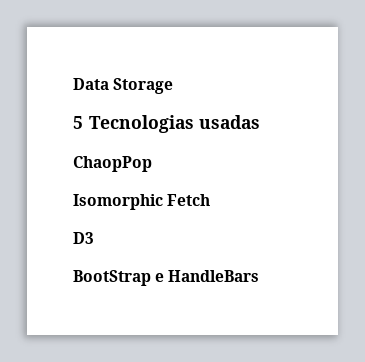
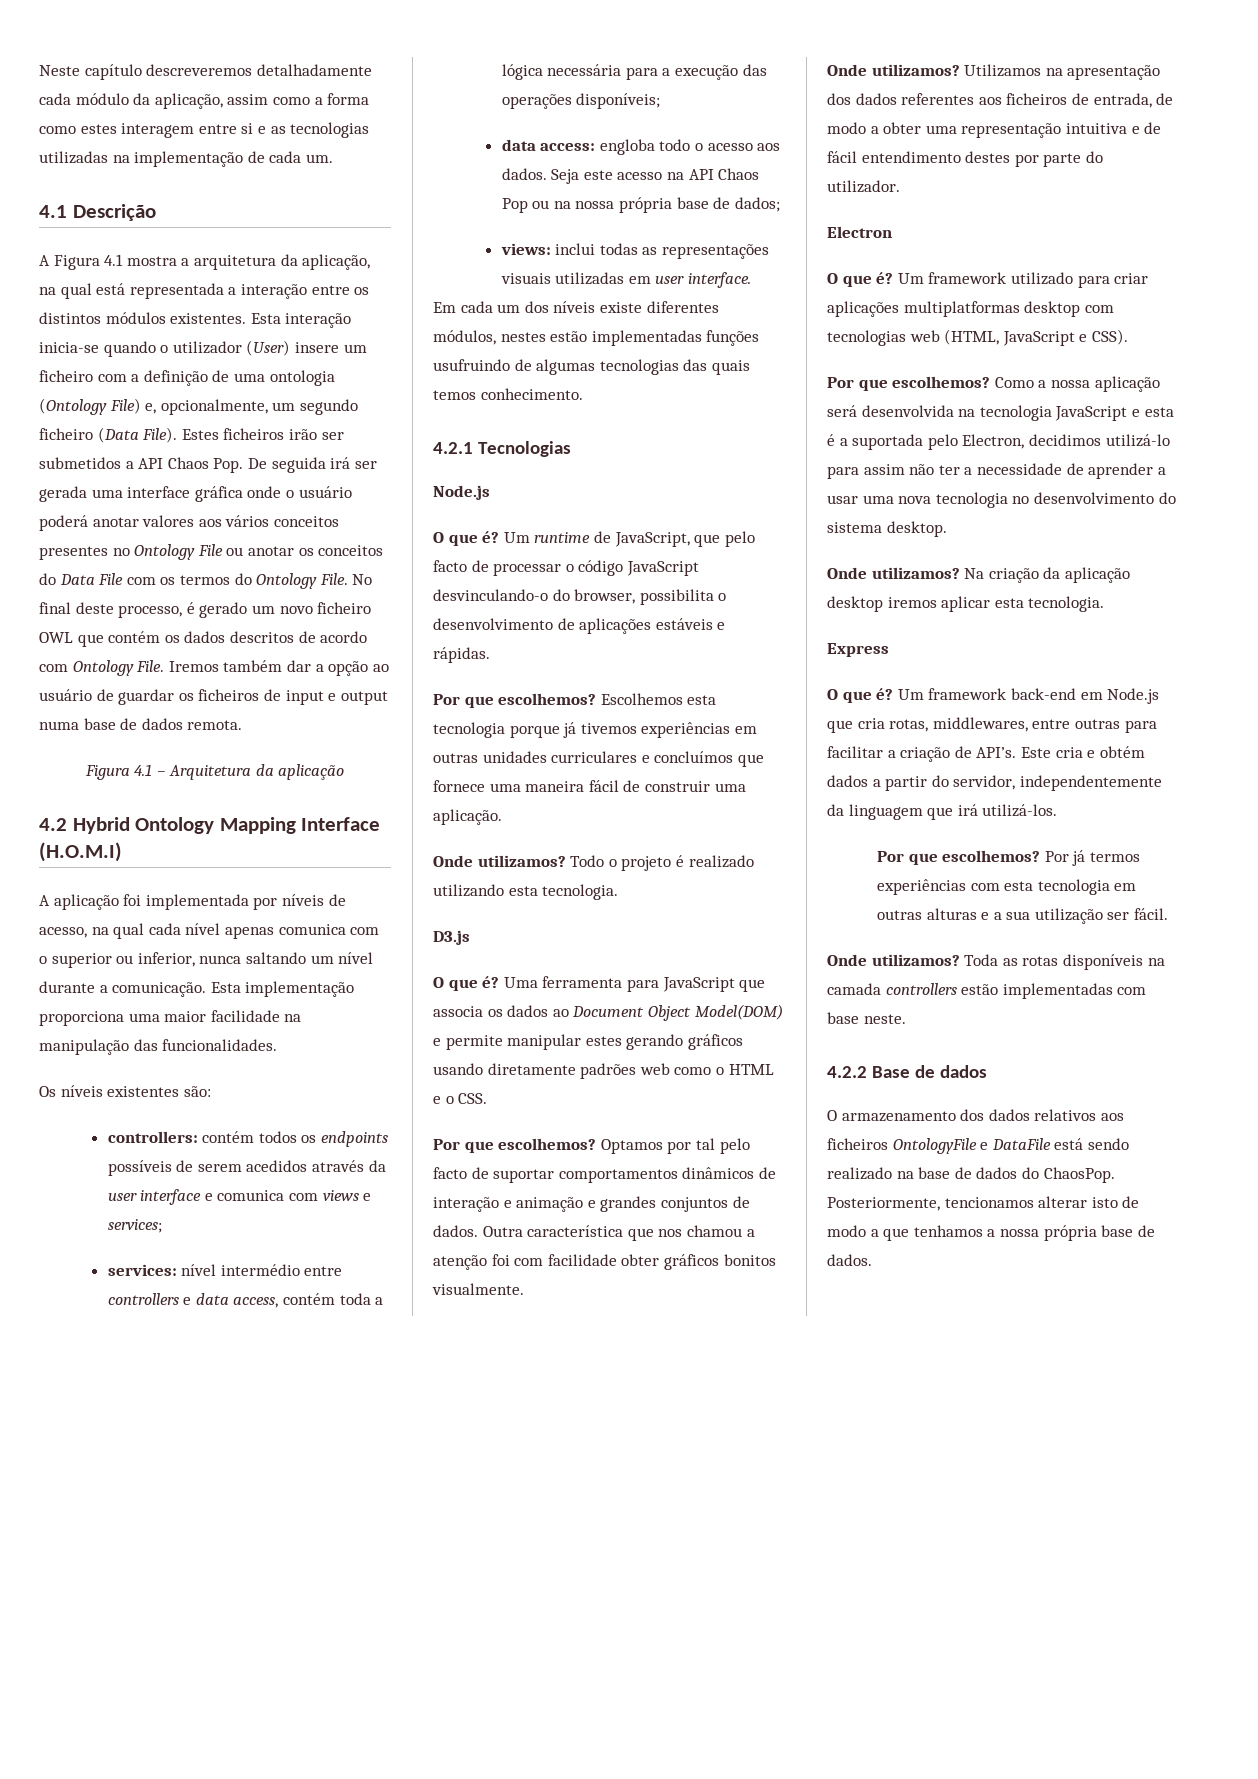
[73,78,174,94] [73,115,261,133] [73,156,152,172] [73,194,211,210] [73,232,94,244] [73,270,260,286] Data Storage // 5 Tecnologias usadas // ChaopPop // Isomorphic Fetch // D3 // BootStrap e HandleBars -> [39,64,372,80] [39,93,370,109] [39,122,370,138] [39,151,333,167] [39,204,156,221] [39,254,371,270] [39,283,370,299] [39,312,352,328] [39,340,367,357] [39,370,335,386] [39,398,358,415] [39,427,344,443] [39,457,377,473] [39,486,352,502] [39,515,339,531] [39,544,384,560] [39,573,373,589] [39,602,372,618] [39,631,368,647] [39,660,389,676] [39,689,388,705] [39,718,243,730] [84,764,345,780] [39,817,381,834] [39,842,122,862] [39,894,346,910] [39,923,380,939] [39,952,374,968] [39,981,355,997] [39,1010,302,1026] [39,1039,278,1055] [39,1085,211,1097] [107,1131,388,1147] [107,1160,386,1176] [107,1189,372,1205] [107,1219,162,1233] [107,1264,343,1276] [107,1293,384,1308] [501,64,767,80] [501,93,661,109] [501,139,781,155] [501,168,760,184] [501,197,780,213] [500,243,769,259] [500,272,751,288] [433,301,719,313] [433,330,760,346] [433,359,750,375] [433,388,583,400] [433,441,572,457] [433,485,490,500] [433,531,755,547] [433,560,699,576] [433,589,727,605] [433,618,726,634] [433,647,490,663] [433,693,717,708] [433,722,757,738] [433,751,764,767] [433,780,746,792] [433,809,502,825] [433,855,754,871] [433,884,619,900] [433,930,470,945] [433,976,766,992] [433,1004,783,1021] [433,1034,743,1050] [433,1063,774,1079] [433,1093,488,1104] [433,1138,750,1154] [433,1167,776,1183] [433,1196,750,1212] [433,1225,755,1241] [433,1254,776,1270] [432,1283,524,1295] [827,64,1161,80] [827,93,1174,108] [827,122,1162,138] [827,151,1103,167] [827,180,900,193] [827,226,892,238] [827,272,1149,288] [827,301,1114,317] [827,329,1128,346] [827,376,1160,392] [827,405,1174,421] [827,434,1170,450] [827,463,1166,479] [827,492,1176,508] [827,521,947,537] [827,567,1130,583] [827,596,1105,612] [827,643,889,657] [827,688,1160,704] [827,717,1157,733] [827,746,1145,762] [827,775,1162,791] [827,804,1058,820] [876,850,1140,866] [876,879,1137,895] [876,908,1169,924] [827,954,1165,970] [827,983,1147,999] [827,1012,906,1024] [827,1065,988,1078] [827,1109,1124,1122] [827,1138,1129,1154] [827,1167,1115,1183] [827,1196,1140,1211] [827,1225,1155,1241] [827,1254,872,1266] Neste capítulo descreveremos detalhadamente cada módulo da aplicação, assim como a forma como estes interagem entre si e as tecnologias utilizadas na implementação de cada um. // 4.1 Descrição // A Figura 4.1 mostra a arquitetura da aplicação, na qual está representada a interação entre os distintos módulos existentes. Esta interação inicia-se quando o utilizador (User) insere um ficheiro com a definição de uma ontologia (Ontology File) e, opcionalmente, um segundo ficheiro (Data File). Estes ficheiros irão ser submetidos a API Chaos Pop. De seguida irá ser gerada uma interface gráfica onde o usuário poderá anotar valores aos vários conceitos presentes no Ontology File ou anotar os conceitos do Data File com os termos do Ontology File. No final deste processo, é gerado um novo ficheiro OWL que contém os dados descritos de acordo com Ontology File. Iremos também dar a opção ao usuário de guardar os ficheiros de input e output numa base de dados remota. // Figura 4.1 – Arquitetura da aplicação // 4.2 Hybrid Ontology Mapping Interface (H.O.M.I) // A aplicação foi implementada por níveis de acesso, na qual cada nível apenas comunica com o superior ou inferior, nunca saltando um nível durante a comunicação. Esta implementação proporciona uma maior facilidade na manipulação das funcionalidades. // Os níveis existentes são: // controllers: contém todos os endpoints possíveis de serem acedidos através da user interface e comunica com views e services; // services: nível intermédio entre controllers e data access, contém toda a lógica necessária para a execução das operações disponíveis; // data access: engloba todo o acesso aos dados. Seja este acesso na API Chaos Pop ou na nossa própria base de dados; // views: inclui todas as representações visuais utilizadas em user interface. // Em cada um dos níveis existe diferentes módulos, nestes estão implementadas funções usufruindo de algumas tecnologias das quais temos conhecimento. // 4.2.1 Tecnologias // Node.js // O que é? Um runtime de JavaScript, que pelo facto de processar o código JavaScript desvinculando-o do browser, possibilita o desenvolvimento de aplicações estáveis e rápidas. // Por que escolhemos? Escolhemos esta tecnologia porque já tivemos experiências em outras unidades curriculares e concluímos que fornece uma maneira fácil de construir uma aplicação. // Onde utilizamos? Todo o projeto é realizado utilizando esta tecnologia. // D3.js // O que é? Uma ferramenta para JavaScript que associa os dados ao Document Object Model(DOM) e permite manipular estes gerando gráficos usando diretamente padrões web como o HTML e o CSS. // Por que escolhemos? Optamos por tal pelo facto de suportar comportamentos dinâmicos de interação e animação e grandes conjuntos de dados. Outra característica que nos chamou a atenção foi com facilidade obter gráficos bonitos visualmente. // Onde utilizamos? Utilizamos na apresentação dos dados referentes aos ficheiros de entrada, de modo a obter uma representação intuitiva e de fácil entendimento destes por parte do utilizador. // Electron // O que é? Um framework utilizado para criar aplicações multiplatformas desktop com tecnologias web (HTML, JavaScript e CSS). // Por que escolhemos? Como a nossa aplicação será desenvolvida na tecnologia JavaScript e esta é a suportada pelo Electron, decidimos utilizá-lo para assim não ter a necessidade de aprender a usar uma nova tecnologia no desenvolvimento do sistema desktop. // Onde utilizamos? Na criação da aplicação desktop iremos aplicar esta tecnologia. // Express // O que é? Um framework back-end em Node.js que cria rotas, middlewares, entre outras para facilitar a criação de API’s. Este cria e obtém dados a partir do servidor, independentemente da linguagem que irá utilizá-los. // Por que escolhemos? Por já termos experiências com esta tecnologia em outras alturas e a sua utilização ser fácil. // Onde utilizamos? Toda as rotas disponíveis na camada controllers estão implementadas com base neste. // 4.2.2 Base de dados // O armazenamento dos dados relativos aos ficheiros OntologyFile e DataFile está sendo realizado na base de dados do ChaosPop. Posteriormente, tencionamos alterar isto de modo a que tenhamos a nossa própria base de dados.

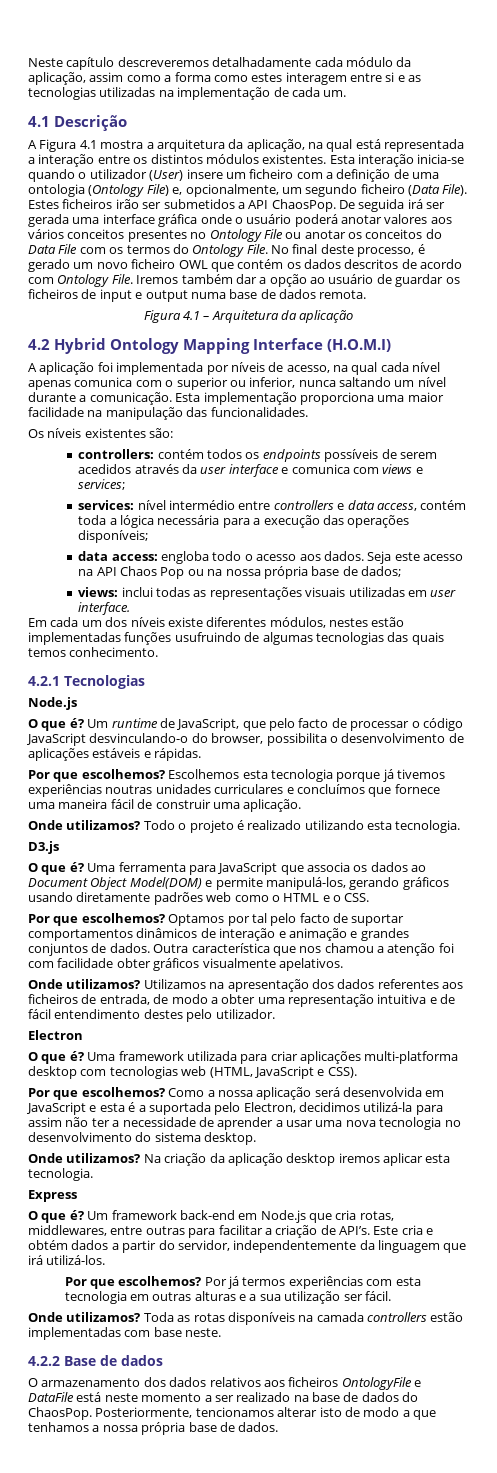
[167,457,244,473] Chaos Pop. -> [271,199,336,212] ChaosPop.
[734,726,757,734] [433,753,478,763] em outras -> [105,785,153,794] noutras
[507,1034,622,1050] manipular estes -> [265,877,346,890] manipulá-los,
[723,1254,776,1266] [432,1283,524,1295] bonitos visualmente. -> [202,958,343,971] visualmente apelativos.
[1014,151,1103,167] por parte do -> [186,1009,213,1022] pelo
[897,272,1073,285] Um framework utilizado -> [87,1051,237,1061] Uma framework utilizada
[903,301,1020,317] multiplatformas -> [364,1051,459,1064] multi-platforma
[958,405,1052,421] na tecnologia -> [425,1090,445,1097] em
[1105,434,1170,447] utilizá-lo -> [363,1102,413,1112] utilizá-la
[1087,1138,1129,1150] sendo -> [104,1393,234,1402] neste momento a ser

